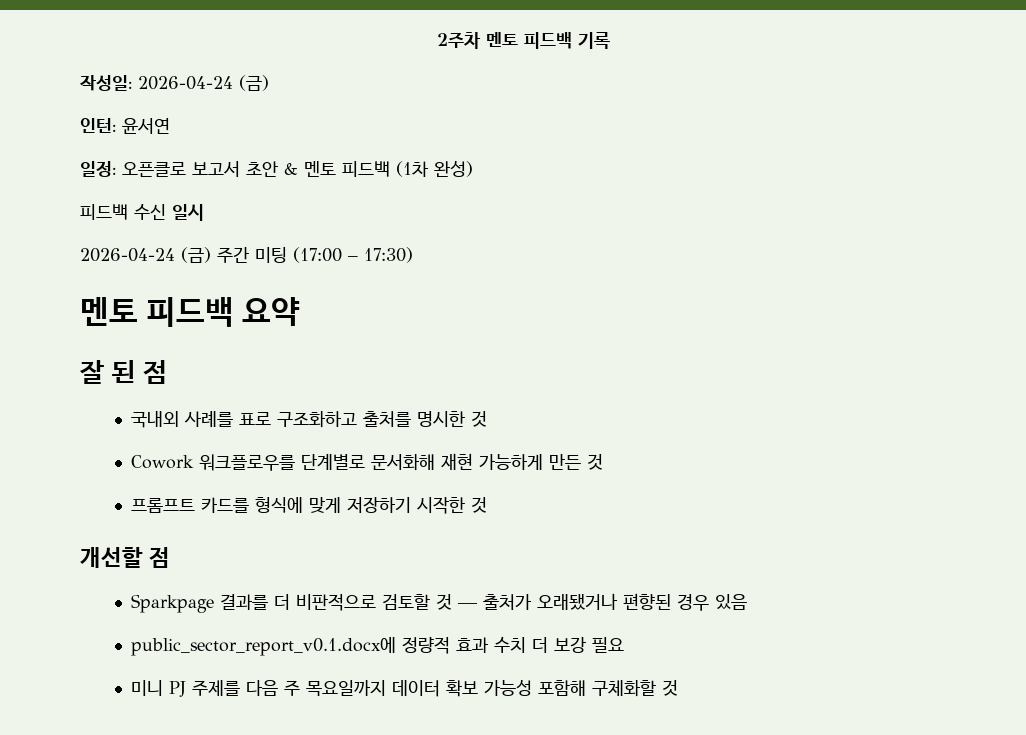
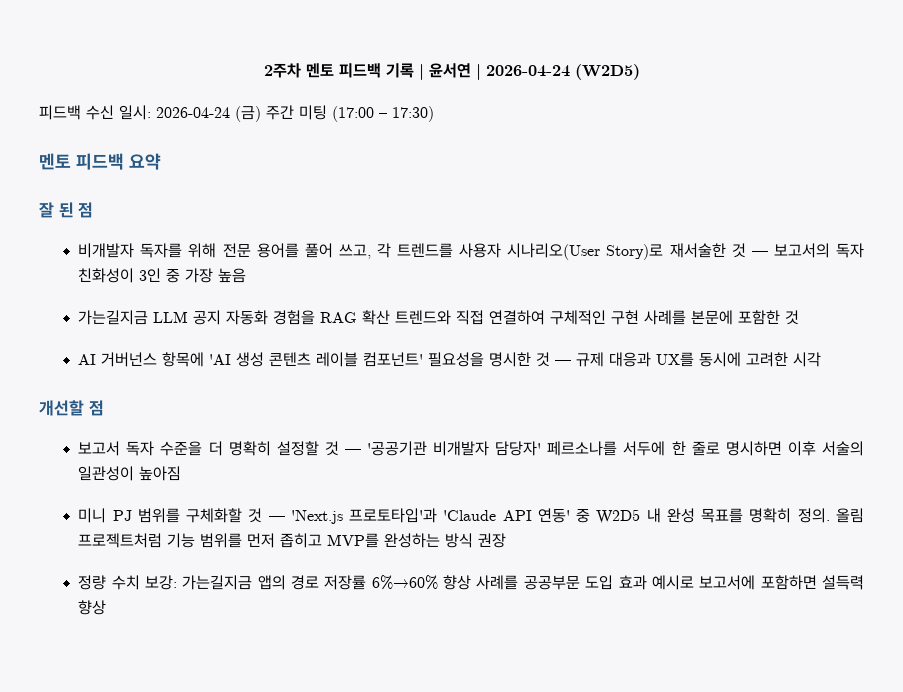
[80,75,269,91] [80,118,170,134] [80,161,473,177] // 작성일: 2026-04-24 (금) // 인턴: 윤서연 // 일정: 오픈클로 보고서 초안 & 멘토 피드백 (1차 완성) -> [418,63,640,80] | 윤서연 | 2026-04-24 (W2D5)
[172,204,204,221] 일시 // -> [119,105,151,120] 일시:
[131,410,488,428] [131,453,604,471] [131,496,488,514] [80,547,171,568] [131,593,748,613] [131,636,625,656] [131,679,679,697] 국내외 사례를 표로 구조화하고 출처를 명시한 것 // Cowork 워크플로우를 단계별로 문서화해 재현 가능하게 만든 것 // 프롬프트 카드를 형식에 맞게 저장하기 시작한 것 // 개선할 점 // Sparkpage 결과를 더 비판적으로 검토할 것 — 출처가 오래됐거나 편향된 경우 있음 // public_sector_report_v0.1.docx에 정량적 효과 수치 더 보강 필요 // 미니 PJ 주제를 다음 주 목요일까지 데이터 확보 가능성 포함해 구체화할 것 -> [78,243,864,260] [78,268,247,283] [78,310,800,325] [78,352,822,367] [39,400,104,416] [78,441,864,456] [78,466,182,481] [78,508,864,524] [78,533,507,548] [78,575,864,590] [78,600,107,615] 비개발자 독자를 위해 전문 용어를 풀어 쓰고, 각 트렌드를 사용자 시나리오(User Story)로 재서술한 것 — 보고서의 독자 친화성이 3인 중 가장 높음 // 가는길지금 LLM 공지 자동화 경험을 RAG 확산 트렌드와 직접 연결하여 구체적인 구현 사례를 본문에 포함한 것 // AI 거버넌스 항목에 'AI 생성 콘텐츠 레이블 컴포넌트' 필요성을 명시한 것 — 규제 대응과 UX를 동시에 고려한 시각 // 개선할 점 // 보고서 독자 수준을 더 명확히 설정할 것 — '공공기관 비개발자 담당자' 페르소나를 서두에 한 줄로 명시하면 이후 서술의 일관성이 높아짐 // 미니 PJ 범위를 구체화할 것 — 'Next.js 프로토타입'과 'Claude API 연동' 중 W2D5 내 완성 목표를 명확히 정의. 올림 프로젝트처럼 기능 범위를 먼저 좁히고 MVP를 완성하는 방식 권장 // 정량 수치 보강: 가는길지금 앱의 경로 저장률 6%→60% 향상 사례를 공공부문 도입 효과 예시로 보고서에 포함하면 설득력 향상

